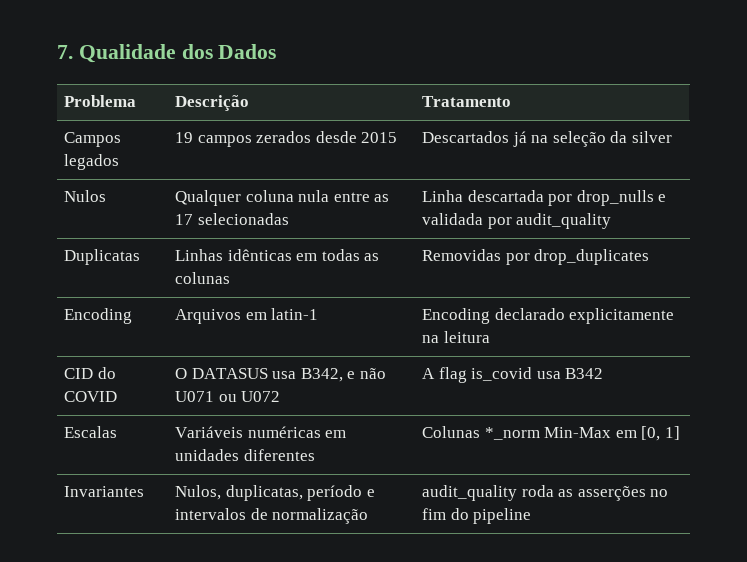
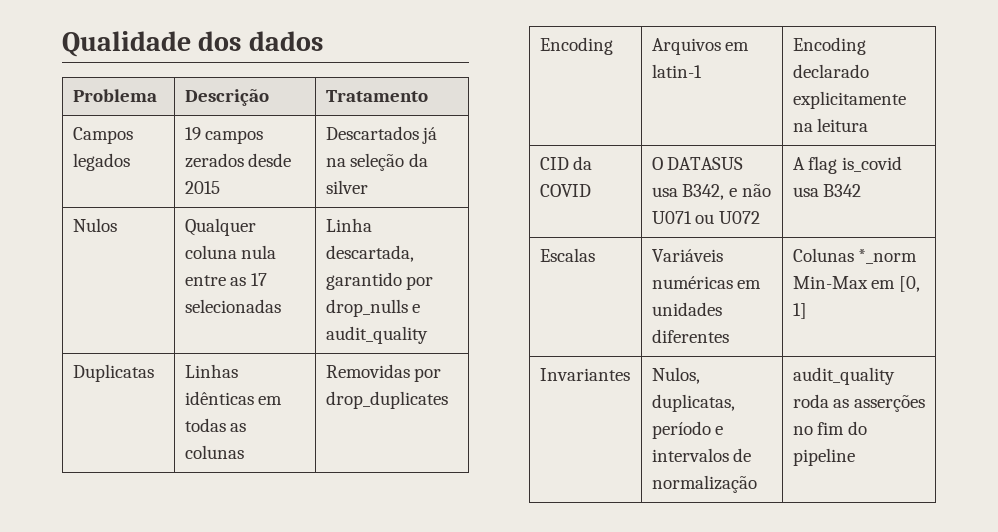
[57,45,73,59] 7. -> (62, 44) none
[218,44,277,59] Dados -> [248,31,323,51] dados
[467,190,544,202] descartada -> [325,245,414,262] [325,272,402,290] descartada, garantido
[421,213,512,229] validada por -> (421, 308) none
[97,367,116,379] do -> [573,156,593,170] da

